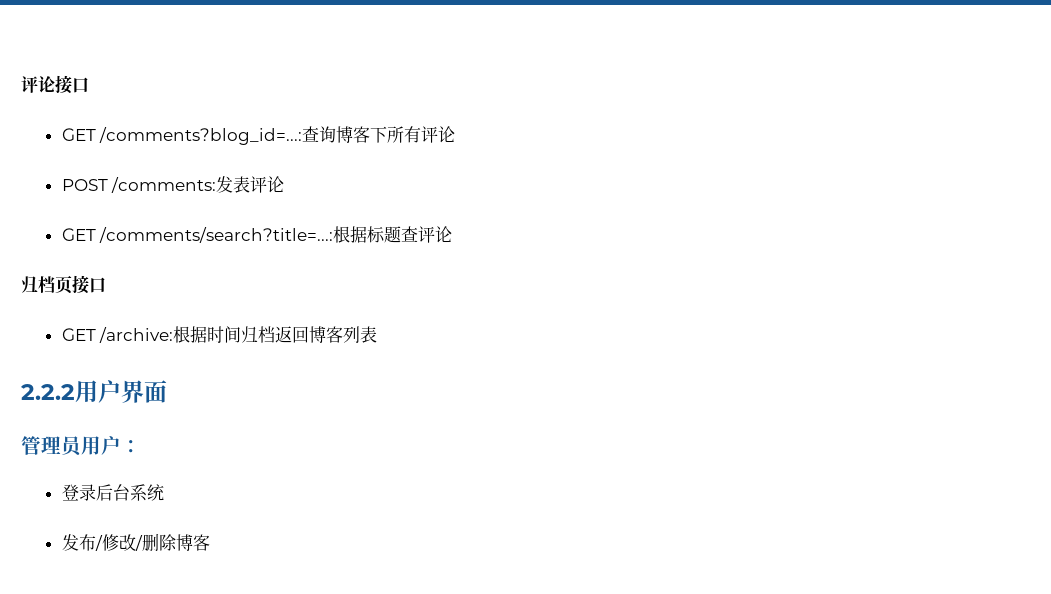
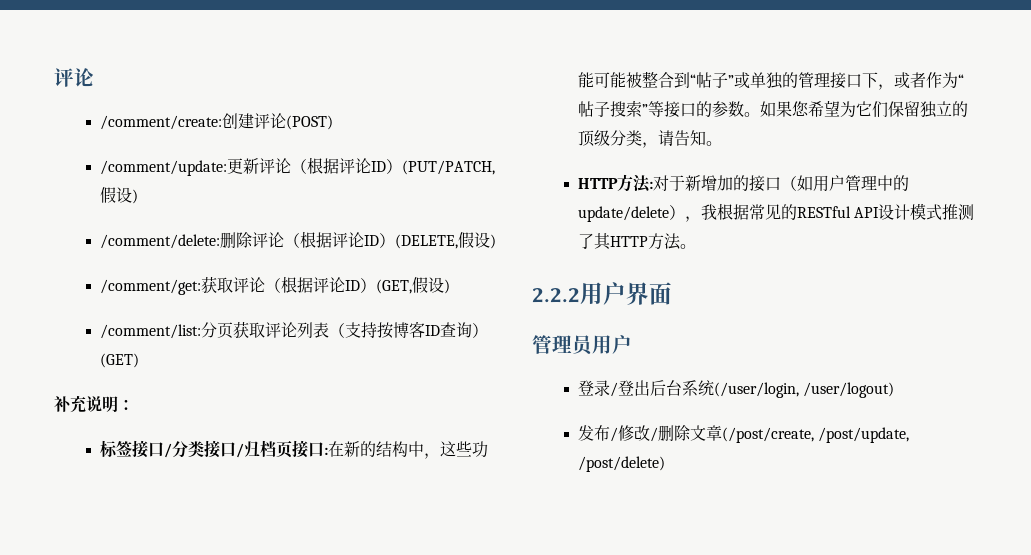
[21,75,89,94] [61,126,456,145] [61,176,285,193] [61,226,453,243] [21,275,106,294] [61,326,378,343] 评论接口 // GET /comments?blog_id=...:查询博客下所有评论 // POST /comments:发表评论 // GET /comments/search?title=...:根据标题查评论 // 归档页接口 // GET /archive:根据时间归档返回博客列表 -> [54,68,94,87] [100,113,334,130] [100,157,496,176] [100,187,139,204] [100,231,497,249] [100,276,451,295] [100,321,489,339] [100,353,140,368] [54,396,134,413] [100,440,489,459] [578,71,965,90] [578,100,969,118] [578,130,723,148] [578,174,910,193] [578,203,975,222] [578,233,697,250] 评论 // /comment/create:创建评论(POST) // /comment/update:更新评论（根据评论ID）(PUT/PATCH,假设) // /comment/delete:删除评论（根据评论ID）(DELETE,假设) // /comment/get:获取评论（根据评论ID）(GET,假设) // /comment/list:分页获取评论列表（支持按博客ID查询）(GET) // 补充说明： // 标签接口/分类接口/归档页接口:在新的结构中，这些功能可能被整合到“帖子”或单独的管理接口下，或者作为“帖子搜索”等接口的参数。如果您希望为它们保留独立的顶级分类，请告知。 // HTTP方法:对于新增加的接口（如用户管理中的update/delete），我根据常见的RESTful API设计模式推测了其HTTP方法。
[121,440,141,453] ： -> (632, 344) none
(96, 492) none -> [610,380,651,397] /登出
(164, 492) none -> [714,382,895,398] (/user/login, /user/logout)
[175,534,210,551] 博客 -> [690,425,910,443] [578,456,666,472] 文章(/post/create, /post/update, /post/delete)

